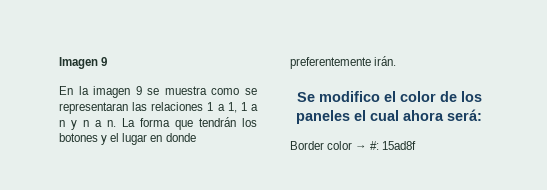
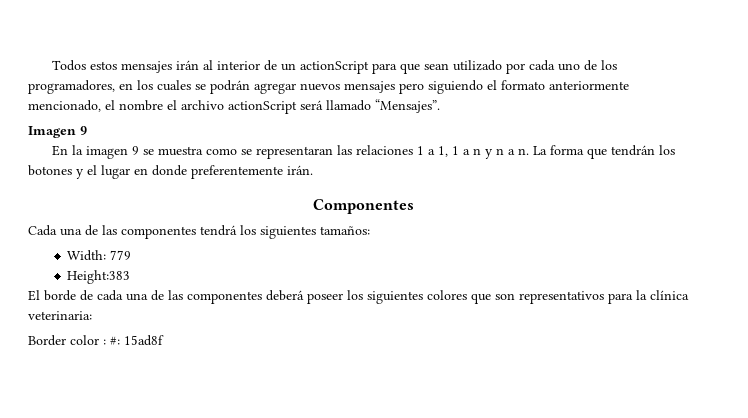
(59, 63) none -> [52,60,618,74] [28,80,629,94] [28,99,440,114] Todos estos mensajes irán al interior de un actionScript para que sean utilizado por cada uno de los programadores, en los cuales se podrán agregar nuevos mensajes pero siguiendo el formato anteriormente mencionado, el nombre el archivo actionScript será llamado “Mensajes”. //
[296,91,482,102] [296,109,482,124] Se modifico el color de los paneles el cual ahora será: -> [312,199,414,214] [28,225,370,239] [67,250,132,261] [67,270,131,284] [28,290,689,304] [28,311,92,320] Componentes // Cada una de las componentes tendrá los siguientes tamaños: // Width: 779 // Height:383 // El borde de cada una de las componentes deberá poseer los siguientes colores que son representativos para la clínica veterinaria:
[355,145,368,150] → -> [103,339,106,345] :

